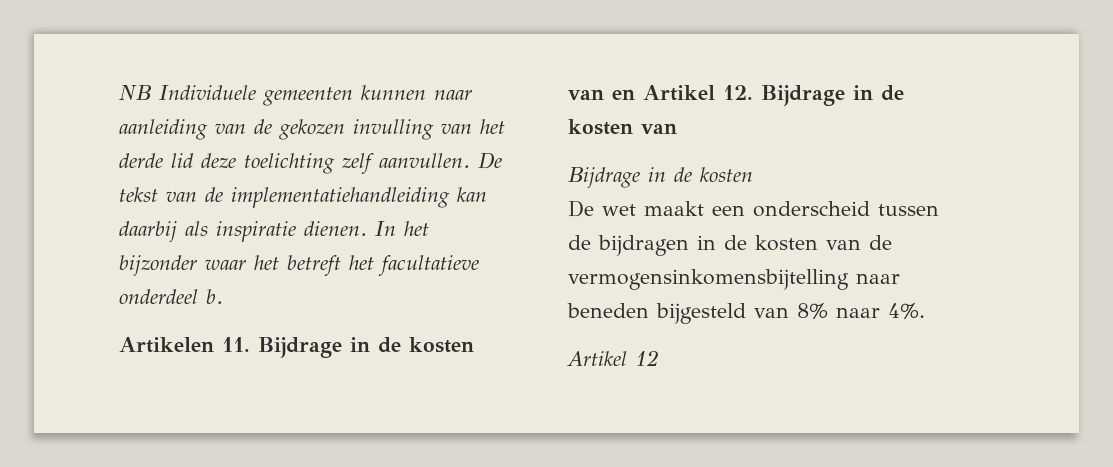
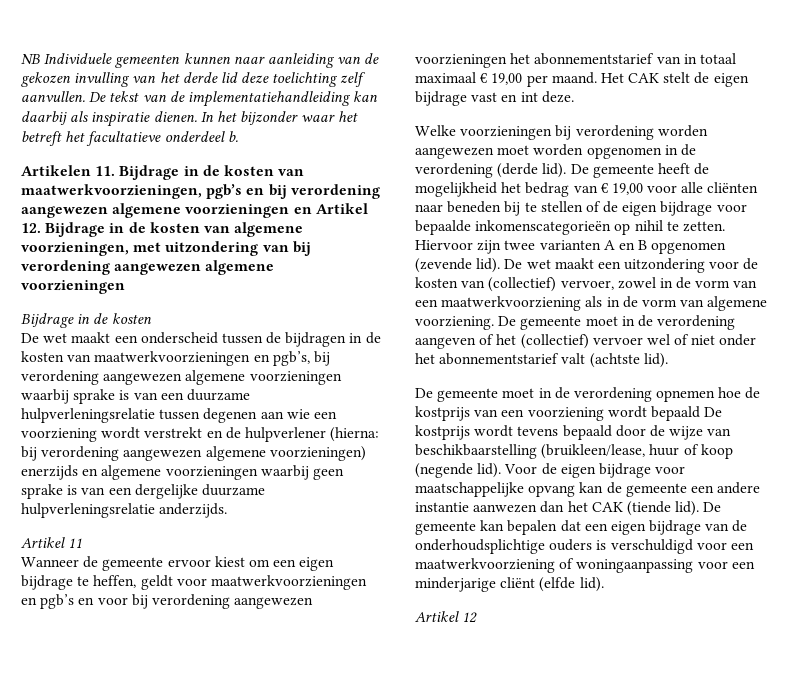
(604, 94) none -> [21,184,380,199] [21,203,290,218] maatwerkvoorzieningen, pgb’s en bij verordening aangewezen algemene voorzieningen
(677, 128) none -> [234,222,304,237] [21,241,311,256] [21,260,275,275] [21,280,125,294] algemene voorzieningen, met uitzondering van bij verordening aangewezen algemene voorzieningen
[869,235,892,250] [568,269,900,290] [567,303,925,324] de vermogensinkomensbijtelling naar beneden bijgesteld van 8% naar 4%. -> [94,351,330,366] [21,370,342,385] [21,389,250,404] [21,408,337,423] [21,427,380,442] [21,446,366,461] [21,465,344,480] [21,484,265,499] [21,503,228,518] [21,537,83,548] [21,556,335,571] [21,575,367,590] [21,594,314,609] [415,53,736,68] [415,72,749,87] [415,91,574,106] [415,125,708,140] [415,144,696,159] [415,163,710,178] [415,182,759,197] [415,201,747,216] [415,220,725,235] [415,240,727,254] [415,258,759,273] [415,277,758,292] [415,296,768,311] [415,315,736,330] [415,334,757,349] [415,353,668,368] [415,387,761,402] [415,406,723,421] [415,425,732,440] [415,444,733,459] [415,463,686,478] [415,482,761,497] [415,501,722,516] [415,520,748,535] [415,539,754,554] [415,558,755,573] [415,577,604,592] maatwerkvoorzieningen en pgb’s, bij verordening aangewezen algemene voorzieningen waarbij sprake is van een duurzame hulpverleningsrelatie tussen degenen aan wie een voorziening wordt verstrekt en de hulpverlener (hierna: bij verordening aangewezen algemene voorzieningen) enerzijds en algemene voorzieningen waarbij geen sprake is van een dergelijke duurzame hulpverleningsrelatie anderzijds. // Artikel 11 // Wanneer de gemeente ervoor kiest om een eigen bijdrage te heffen, geldt voor maatwerkvoorzieningen en pgb’s en voor bij verordening aangewezen voorzieningen het abonnementstarief van in totaal maximaal € 19,00 per maand. Het CAK stelt de eigen bijdrage vast en int deze. // Welke voorzieningen bij verordening worden aangewezen moet worden opgenomen in de verordening (derde lid). De gemeente heeft de mogelijkheid het bedrag van € 19,00 voor alle cliënten naar beneden bij te stellen of de eigen bijdrage voor bepaalde inkomenscategorieën op nihil te zetten. Hiervoor zijn twee varianten A en B opgenomen (zevende lid). De wet maakt een uitzondering voor de kosten van (collectief) vervoer, zowel in de vorm van een maatwerkvoorziening als in de vorm van algemene voorziening. De gemeente moet in de verordening aangeven of het (collectief) vervoer wel of niet onder het abonnementstarief valt (achtste lid). // De gemeente moet in de verordening opnemen hoe de kostprijs van een voorziening wordt bepaald De kostprijs wordt tevens bepaald door de wijze van beschikbaarstelling (bruikleen/lease, huur of koop (negende lid). Voor de eigen bijdrage voor maatschappelijke opvang kan de gemeente een andere instantie aanwezen dan het CAK (tiende lid). De gemeente kan bepalen dat een eigen bijdrage van de onderhoudsplichtige ouders is verschuldigd voor een maatwerkvoorziening of woningaanpassing voor een minderjarige cliënt (elfde lid).

